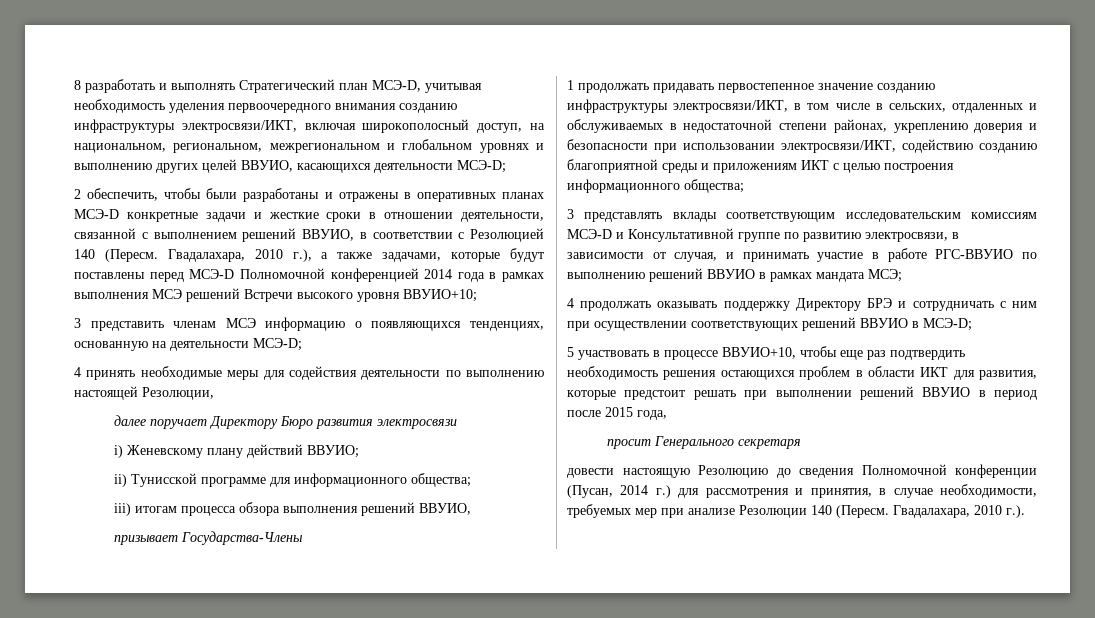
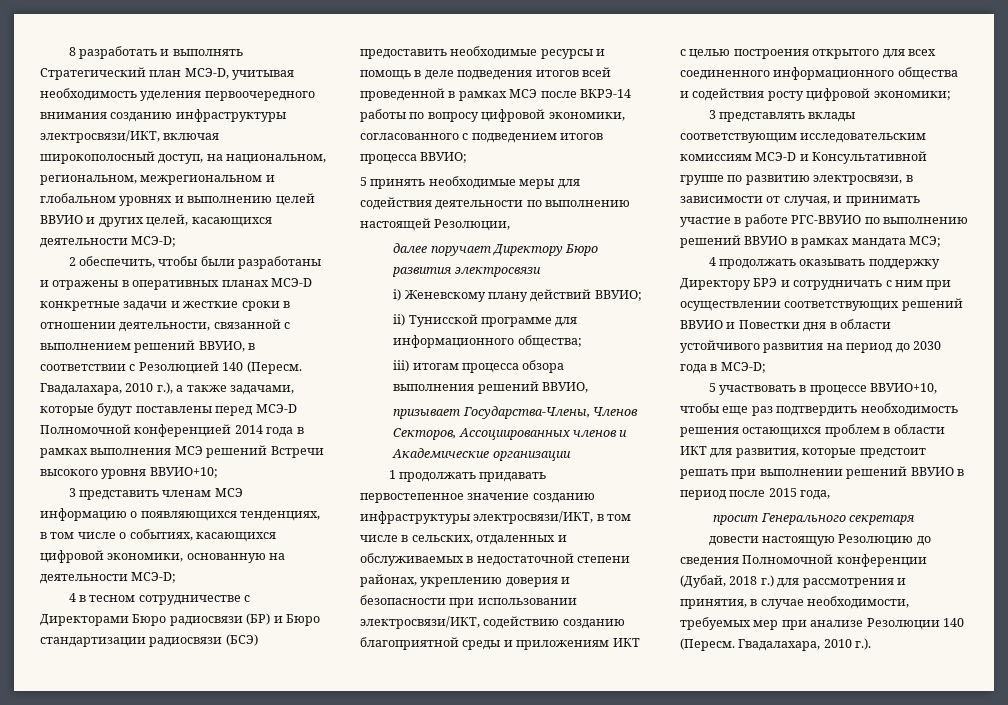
[156,159,293,173] других целей ВВУИО, -> [275,193,315,206] [40,214,189,227] целей ВВУИО и других целей,
(544, 326) none -> [40,529,276,542] [40,550,184,563] в том числе о событиях, касающихся цифровой экономики,
(81, 372) none -> [79,595,251,605] [40,613,320,626] [40,634,258,647] [360,46,606,59] [360,67,611,80] [360,88,631,101] [360,109,625,122] [360,133,604,143] [360,152,468,164] [360,177,367,186] в тесном сотрудничестве с Директорами Бюро радиосвязи (БР) и Бюро стандартизации радиосвязи (БСЭ) предоставить необходимые ресурсы и помощь в деле подведения итогов всей проведенной в рамках МСЭ после ВКРЭ-14 работы по вопросу цифровой экономики, согласованного с подведением итогов процесса ВВУИО; // 5
[181,531,303,545] Государства-Члены -> [462,406,639,419] [393,428,628,440] [392,448,571,461] Государства-Члены, Членов Секторов, Ассоциированных членов и Академические организации
[567,179,744,193] информационного общества; -> [812,49,936,59] [680,67,958,80] [680,88,951,101] открытого для всех соединенного информационного общества и содействия росту цифровой экономики;
(908, 323) none -> [726,319,891,332] [680,340,941,353] [680,364,707,374] и Повестки дня в области устойчивого развития на период до 2030 года
[567,485,649,498] (Пусан, 2014 -> [680,575,758,588] (Дубай, 2018

